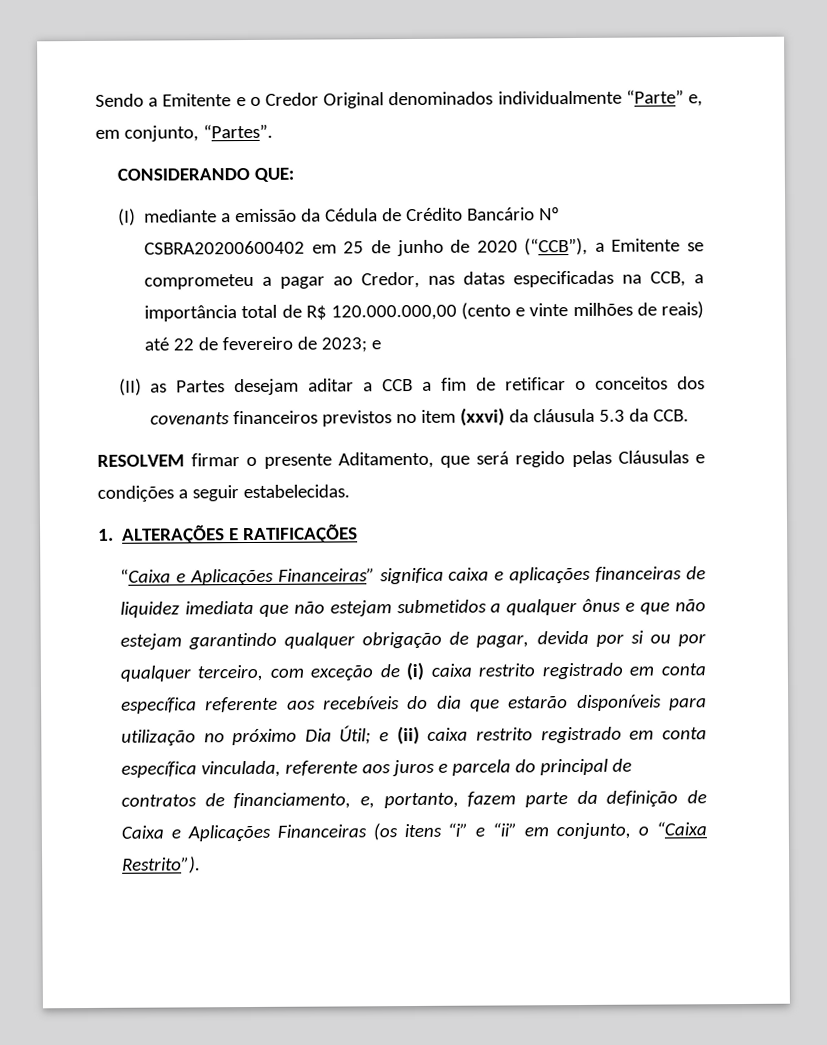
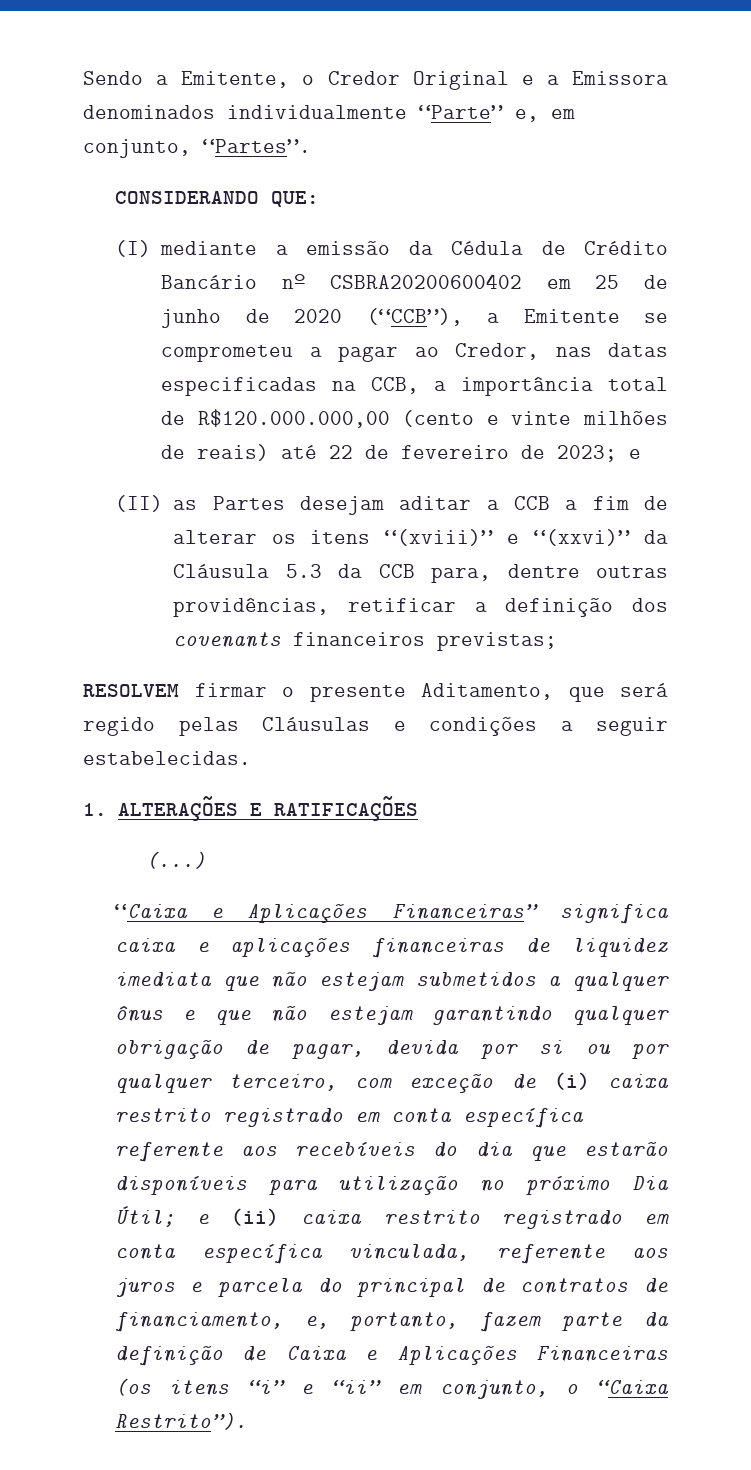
[162,93,246,107] Emitente e -> [181,71,290,88] Emitente,
(385, 100) none -> [521,71,668,85] e a Emissora
[539,207,561,221] Nº -> [281,274,306,289] nº
[305,304,457,321] R$ 120.000.000,00 -> [197,409,390,428] R$120.000.000,00
[505,376,705,391] [150,407,690,427] retificar o conceitos dos covenants financeiros previstos no item (xxvi) da cláusula 5.3 da CCB. -> [173,529,668,546] [173,564,668,583] [173,597,668,617] [173,632,558,651] alterar os itens “(xviii)” e “(xxvi)” da Cláusula 5.3 da CCB para, dentre outras providências, retificar a definição dos covenants financeiros previstas;
(359, 534) none -> [146,851,207,869] // (...)

